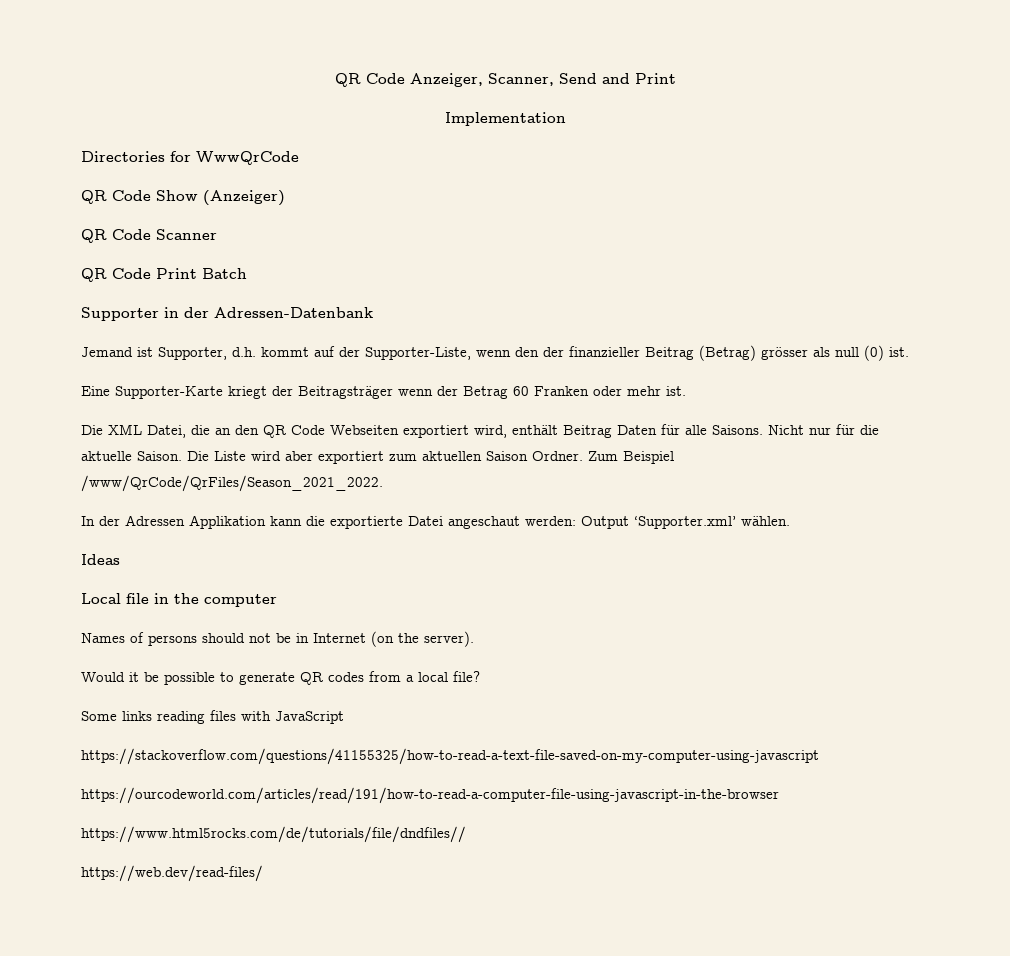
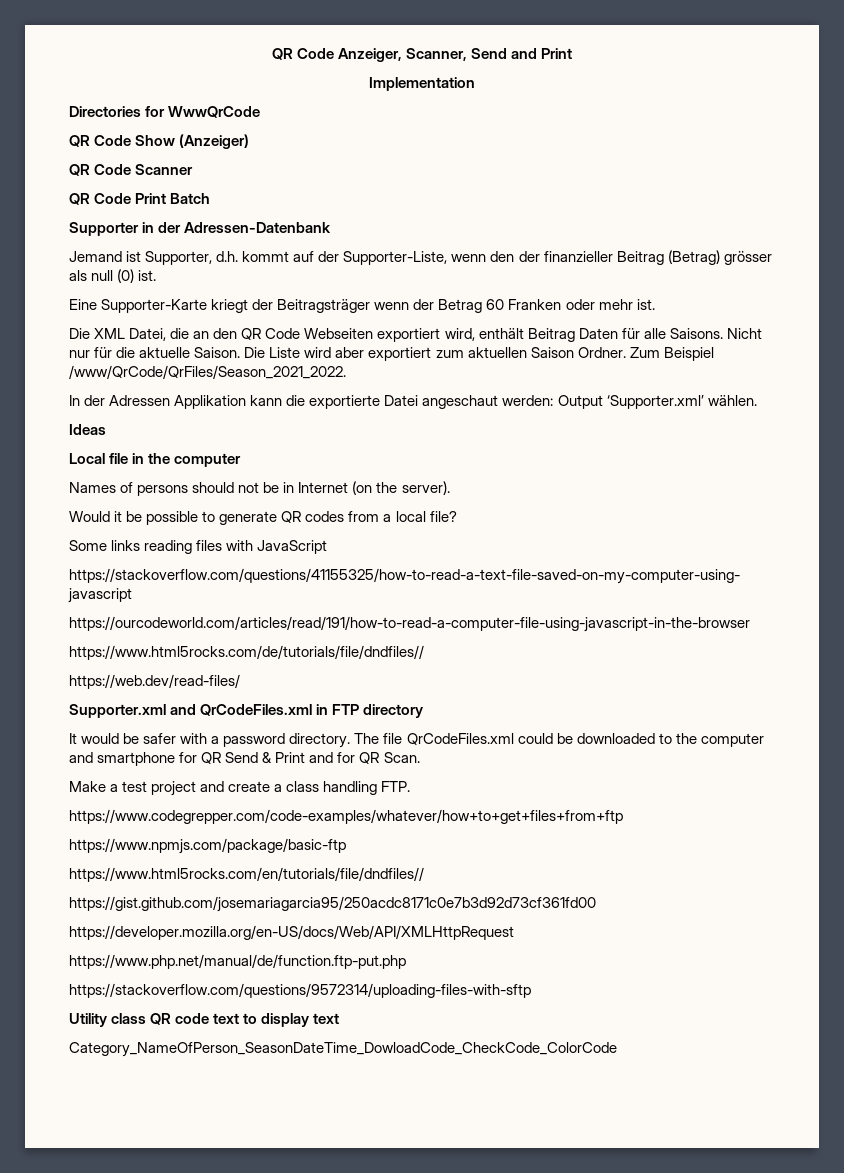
(263, 873) none -> [69,704,424,718] [69,733,764,748] [69,752,420,766] [69,781,411,796] [69,809,623,824] [69,838,346,854] [69,867,424,882] [69,896,596,912] [69,925,514,940] [69,954,406,969] [69,983,531,998] [69,1013,340,1027] [69,1042,617,1057] // Supporter.xml and QrCodeFiles.xml in FTP directory // It would be safer with a password directory. The file QrCodeFiles.xml could be downloaded to the computer and smartphone for QR Send & Print and for QR Scan. // Make a test project and create a class handling FTP. // https://www.codegrepper.com/code-examples/whatever/how+to+get+files+from+ftp // https://www.npmjs.com/package/basic-ftp // https://www.html5rocks.com/en/tutorials/file/dndfiles// // https://gist.github.com/josemariagarcia95/250acdc8171c0e7b3d92d73cf361fd00 // https://developer.mozilla.org/en-US/docs/Web/API/XMLHttpRequest // https://www.php.net/manual/de/function.ftp-put.php // https://stackoverflow.com/questions/9572314/uploading-files-with-sftp // Utility class QR code text to display text // Category_NameOfPerson_SeasonDateTime_DowloadCode_CheckCode_ColorCode

